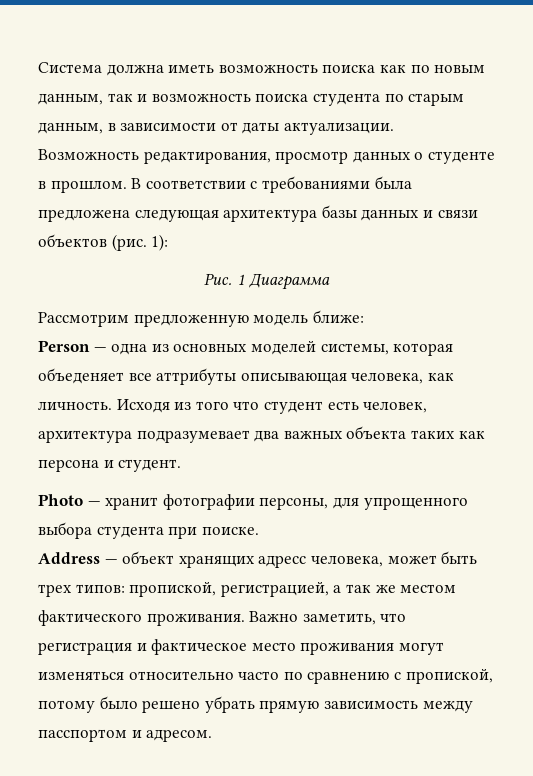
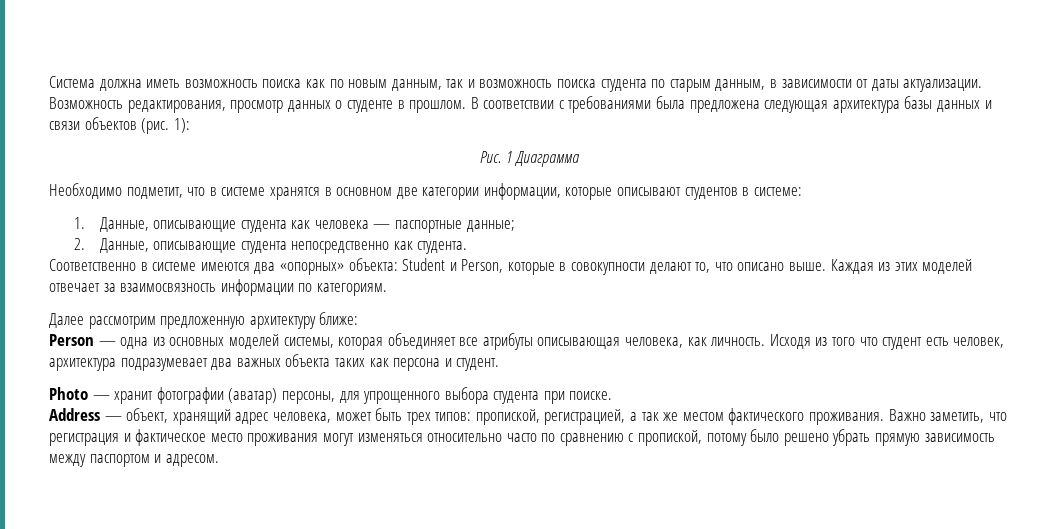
[38,312,309,327] Рассмотрим предложенную модель -> [49,183,802,200] [74,217,515,233] [74,238,468,254] [49,258,973,275] [49,279,387,296] [49,313,316,329] Необходимо подметит, что в системе хранятся в основном две категории информации, которые описывают студентов в системе: // 1. Данные, описывающие студента как человека — паспортные данные; // 2. Данные, описывающие студента непосредственно как студента. // Соответственно в системе имеются два «опорных» объекта: Student и Person, которые в совокупности делают то, что описано выше. Каждая из этих моделей отвечает за взаимосвязность информации по категориям. // Далее рассмотрим предложенную архитектуру
[38,368,237,385] объеденяет все аттрибуты -> [387,333,533,350] объединяет все атрибуты
(255, 502) none -> [228,388,278,404] (аватар)
[122,551,307,568] объект хранящих адресс -> [126,408,269,425] объект, хранящий адрес
[38,729,127,742] пасспортом -> [89,454,150,467] паспортом

